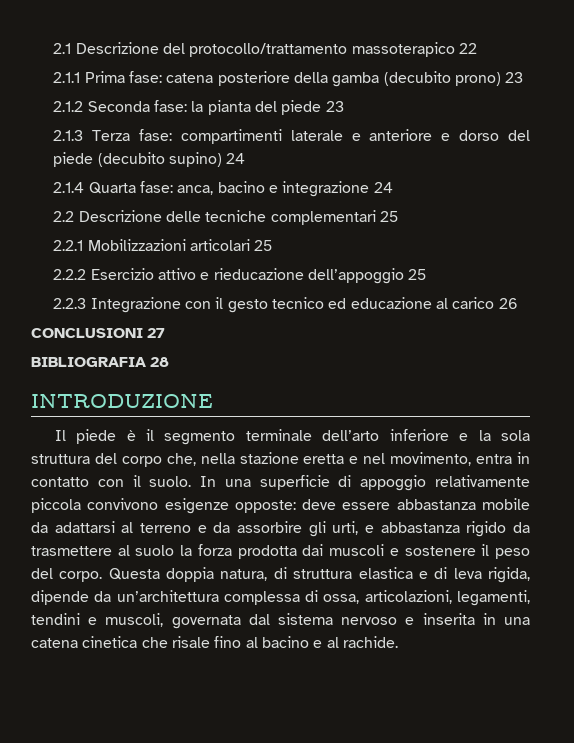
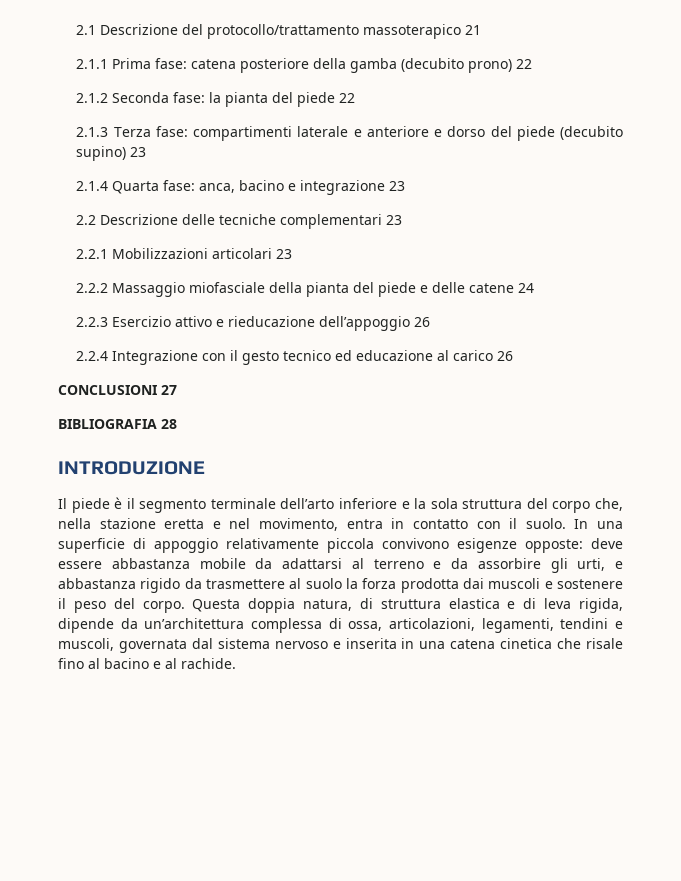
[459,43,478,54] 22 -> [465,25,482,35] 21
[505,72,524,83] 23 -> [516,59,533,69] 22
[325,101,344,112] 23 -> [339,93,356,103] 22
[226,153,246,164] 24 -> [130,147,147,157] 23
[373,182,393,193] 24 -> [389,181,406,191] 23
[380,211,399,222] 25 -> [386,215,403,225] 23
[254,240,273,251] 25 -> [276,249,293,259] 23
(87, 274) none -> [112,282,535,297] [76,317,109,327] Massaggio miofasciale della pianta del piede e delle catene 24 // 2.2.3
[408,269,427,280] [53,298,87,309] 25 // 2.2.3 -> [414,317,431,327] [76,351,109,361] 26 // 2.2.4

